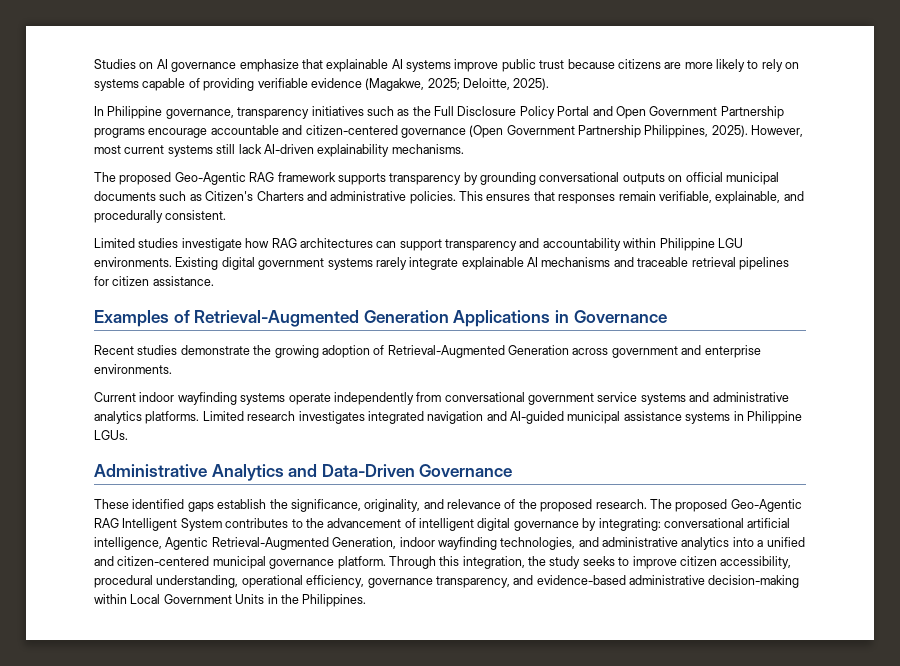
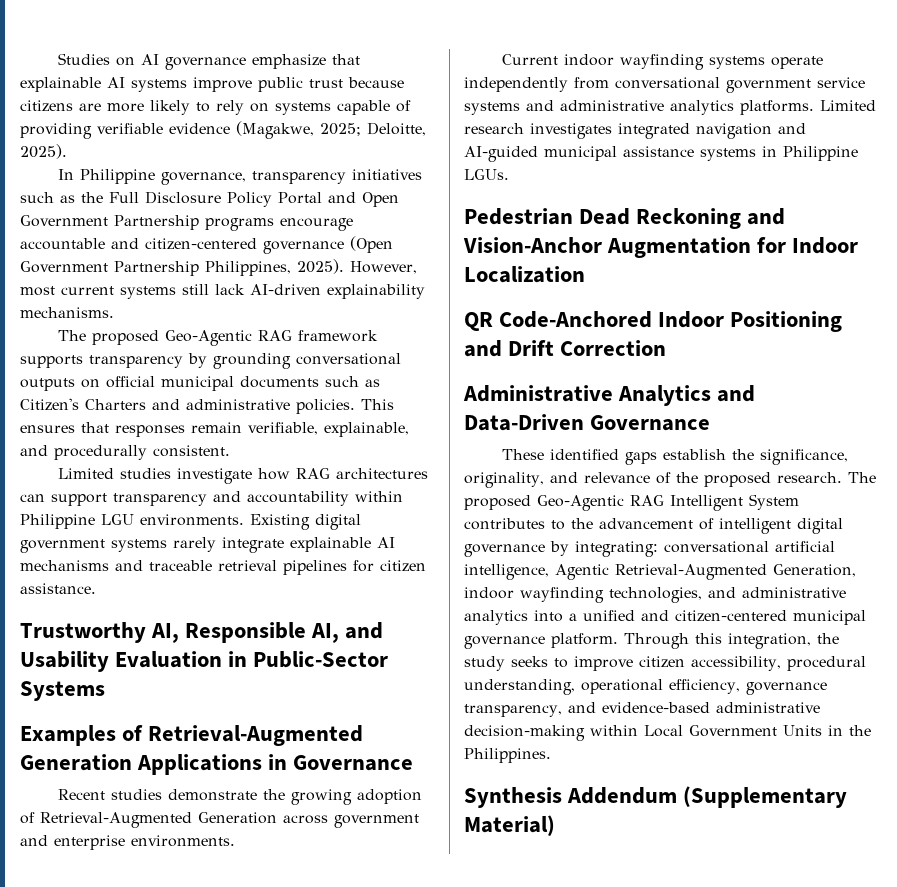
(214, 281) none -> [20,622,384,643] [20,651,389,672] [20,681,105,701] // Trustworthy AI, Responsible AI, and Usability Evaluation in Public-Sector Systems
(128, 435) none -> [464,208,786,229] [463,237,859,258] [464,266,585,283] [464,311,843,332] [464,340,667,357] // Pedestrian Dead Reckoning and Vision-Anchor Augmentation for Indoor Localization // QR Code-Anchored Indoor Positioning and Drift Correction
(367, 600) none -> [464,786,848,808] [464,815,555,836] // Synthesis Addendum (Supplementary Material)

